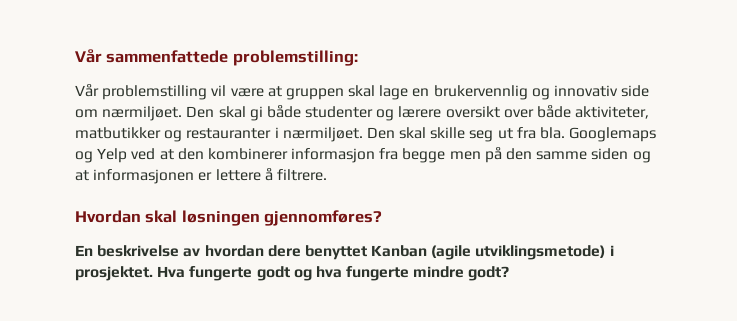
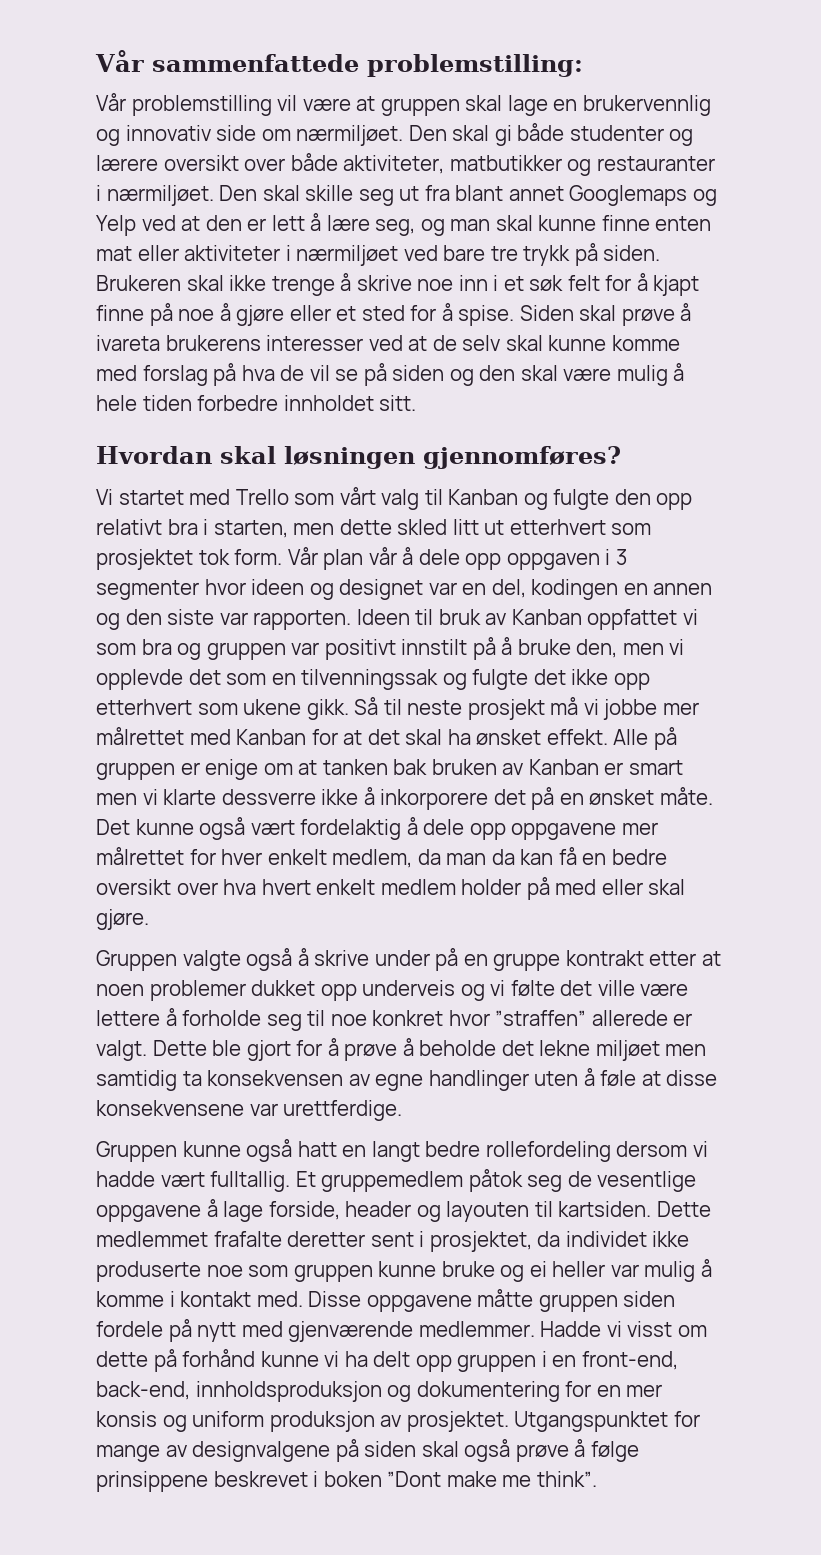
[540,127,566,139] bla. -> [455,185,564,201] blant annet
[207,147,651,163] [75,168,327,184] [75,210,383,226] [75,245,614,260] [75,266,510,281] kombinerer informasjon fra begge men på den samme siden og at informasjonen er lettere å filtrere. // Hvordan skal løsningen gjennomføres? // En beskrivelse av hvordan dere benyttet Kanban (agile utviklingsmetode) i prosjektet. Hva fungerte godt og hva fungerte mindre godt? -> [247,213,712,236] [96,243,661,266] [96,273,700,296] [96,303,692,326] [96,335,680,351] [96,363,685,386] [96,395,417,411] [96,446,621,469] [96,487,693,510] [96,519,652,538] [96,547,627,570] [96,579,713,600] [96,609,698,630] [96,637,685,660] [96,669,650,690] [96,697,699,720] [96,727,677,750] [96,759,683,780] [96,787,713,810] [96,817,658,840] [96,847,667,868] [96,877,686,900] [96,909,149,930] [96,948,721,971] [96,980,689,1001] [96,1008,693,1031] [96,1038,707,1061] [96,1068,718,1091] [96,1100,403,1121] [96,1139,708,1162] [96,1169,697,1192] [96,1199,711,1222] [96,1231,690,1252] [96,1259,712,1282] [96,1289,676,1312] [96,1319,707,1342] [96,1349,678,1372] [96,1381,663,1402] [96,1411,700,1432] [96,1439,639,1462] [96,1471,597,1492] er lett å lære seg, og man skal kunne finne enten mat eller aktiviteter i nærmiljøet ved bare tre trykk på siden. Brukeren skal ikke trenge å skrive noe inn i et søk felt for å kjapt finne på noe å gjøre eller et sted for å spise. Siden skal prøve å ivareta brukerens interesser ved at de selv skal kunne komme med forslag på hva de vil se på siden og den skal være mulig å hele tiden forbedre innholdet sitt. // Hvordan skal løsningen gjennomføres? // Vi startet med Trello som vårt valg til Kanban og fulgte den opp relativt bra i starten, men dette skled litt ut etterhvert som prosjektet tok form. Vår plan vår å dele opp oppgaven i 3 segmenter hvor ideen og designet var en del, kodingen en annen og den siste var rapporten. Ideen til bruk av Kanban oppfattet vi som bra og gruppen var positivt innstilt på å bruke den, men vi opplevde det som en tilvenningssak og fulgte det ikke opp etterhvert som ukene gikk. Så til neste prosjekt må vi jobbe mer målrettet med Kanban for at det skal ha ønsket effekt. Alle på gruppen er enige om at tanken bak bruken av Kanban er smart men vi klarte dessverre ikke å inkorporere det på en ønsket måte. Det kunne også vært fordelaktig å dele opp oppgavene mer målrettet for hver enkelt medlem, da man da kan få en bedre oversikt over hva hvert enkelt medlem holder på med eller skal gjøre. // Gruppen valgte også å skrive under på en gruppe kontrakt etter at noen problemer dukket opp underveis og vi følte det ville være lettere å forholde seg til noe konkret hvor ”straffen” allerede er valgt. Dette ble gjort for å prøve å beholde det lekne miljøet men samtidig ta konsekvensen av egne handlinger uten å føle at disse konsekvensene var urettferdige. // Gruppen kunne også hatt en langt bedre rollefordeling dersom vi hadde vært fulltallig. Et gruppemedlem påtok seg de vesentlige oppgavene å lage forside, header og layouten til kartsiden. Dette medlemmet frafalte deretter sent i prosjektet, da individet ikke produserte noe som gruppen kunne bruke og ei heller var mulig å komme i kontakt med. Disse oppgavene måtte gruppen siden fordele på nytt med gjenværende medlemmer. Hadde vi visst om dette på forhånd kunne vi ha delt opp gruppen i en front-end, back-end, innholdsproduksjon og dokumentering for en mer konsis og uniform produksjon av prosjektet. Utgangspunktet for mange av designvalgene på siden skal også prøve å følge prinsippene beskrevet i boken ”Dont make me think”.

